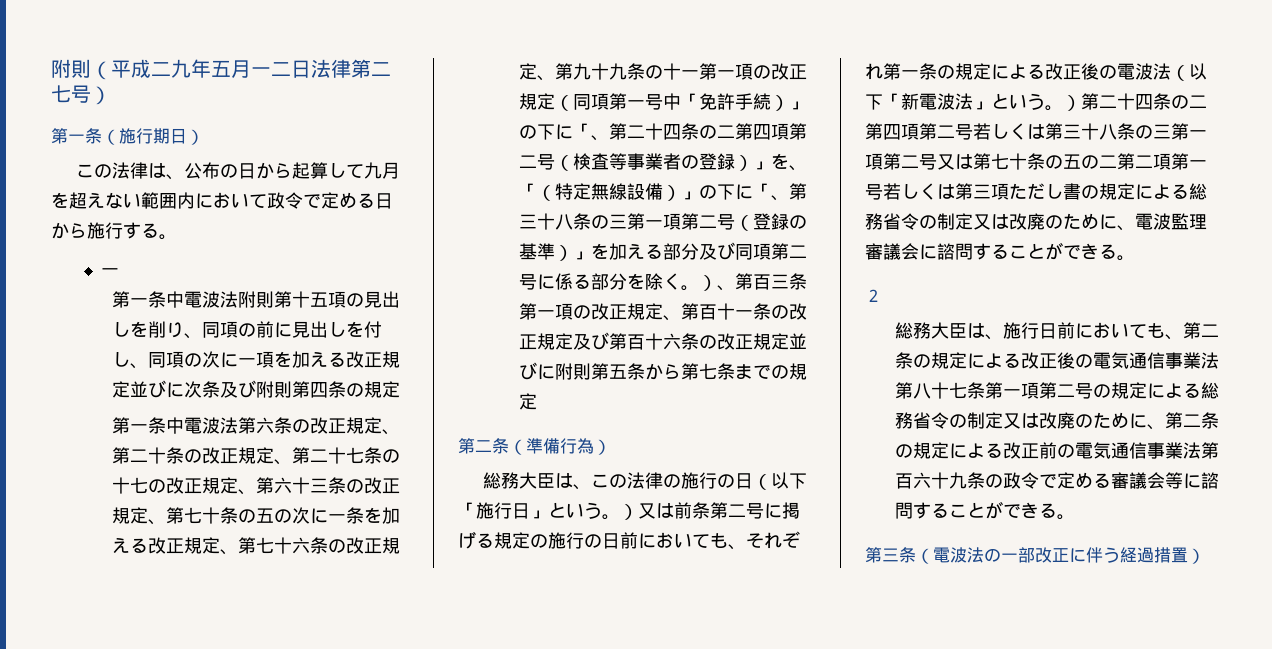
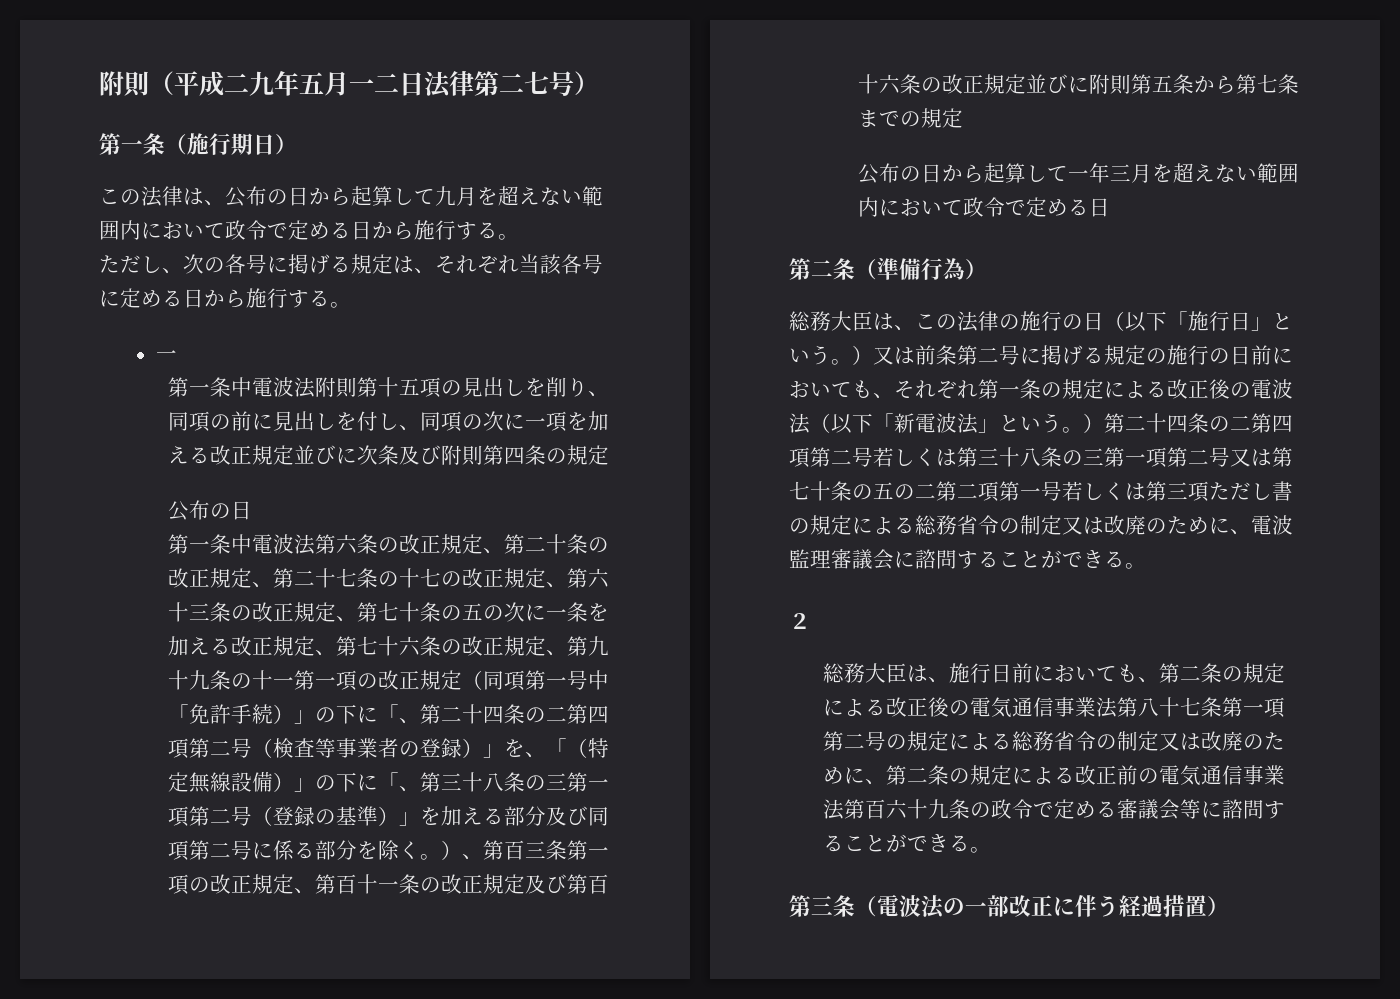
(177, 237) none -> [99,254,603,275] [99,288,351,308] // ただし、次の各号に掲げる規定は、それぞれ当該各号に定める日から施行する。
(400, 389) none -> [167,500,252,521] // 公布の日
(537, 401) none -> [857,163,1299,184] [857,197,1110,217] // 公布の日から起算して一年三月を超えない範囲内において政令で定める日

